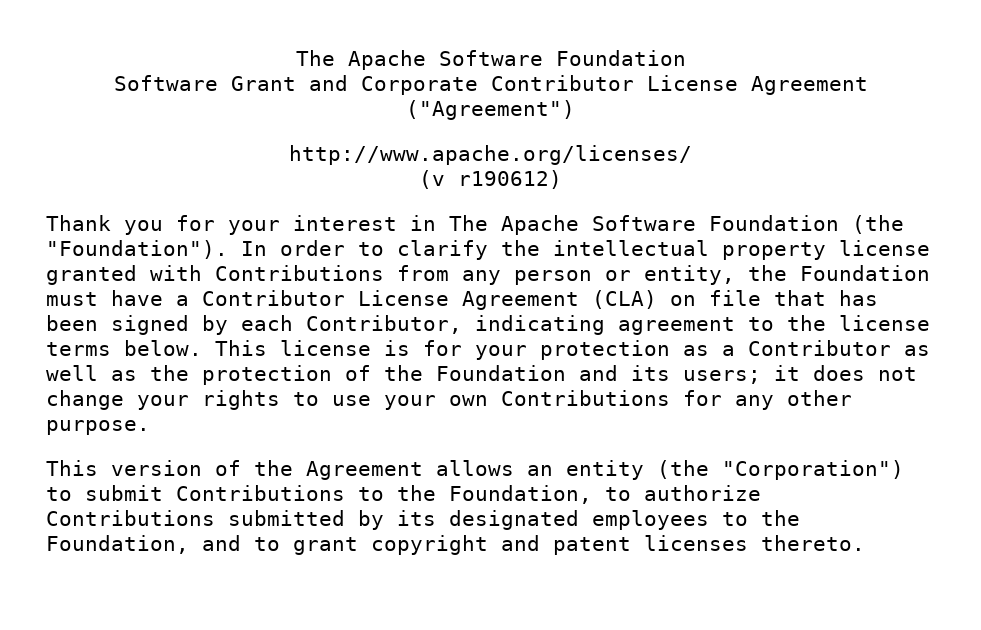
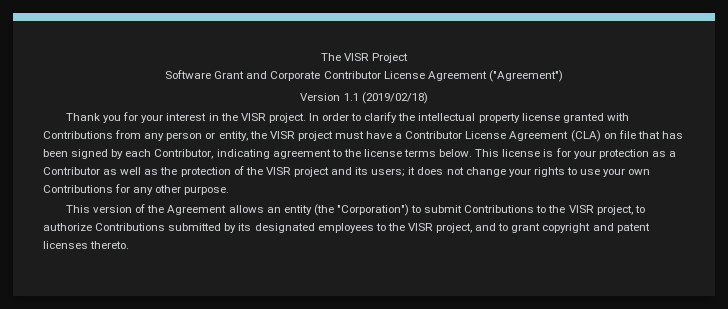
[295,50,686,70] The Apache Software Foundation -> [320,53,409,63] The VISR Project
[289,145,692,165] [419,170,562,189] http://www.apache.org/licenses/ // (v r190612) -> [300,92,428,104] Version 1.1 (2019/02/18)
[449,215,904,235] [46,240,228,259] The Apache Software Foundation (the "Foundation"). -> [220,113,306,123] the VISR project.
[800,265,930,281] Foundation -> [269,131,333,141] VISR project
[436,365,566,381] Foundation -> [265,167,329,177] VISR project
[449,485,592,504] Foundation, -> [568,205,633,215] VISR project,
[46,535,189,554] Foundation, -> [407,223,473,233] VISR project,

